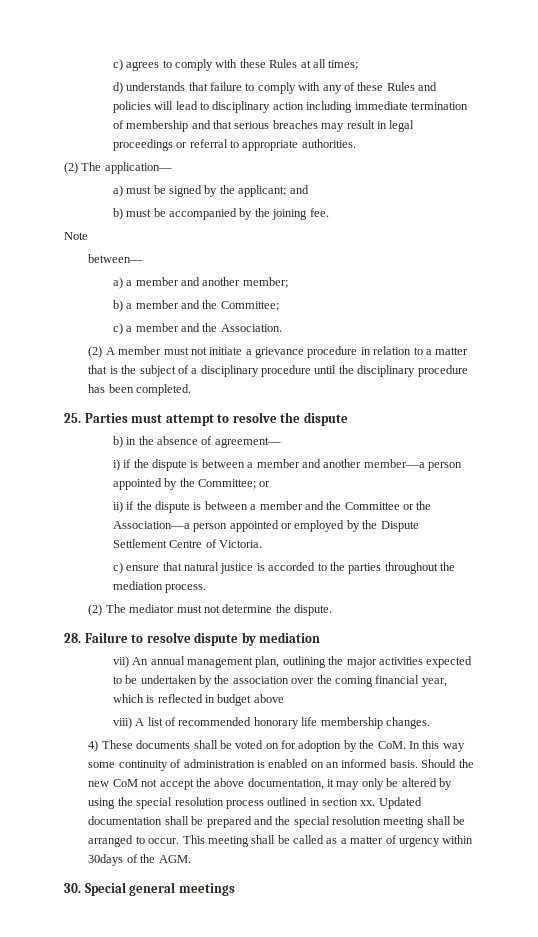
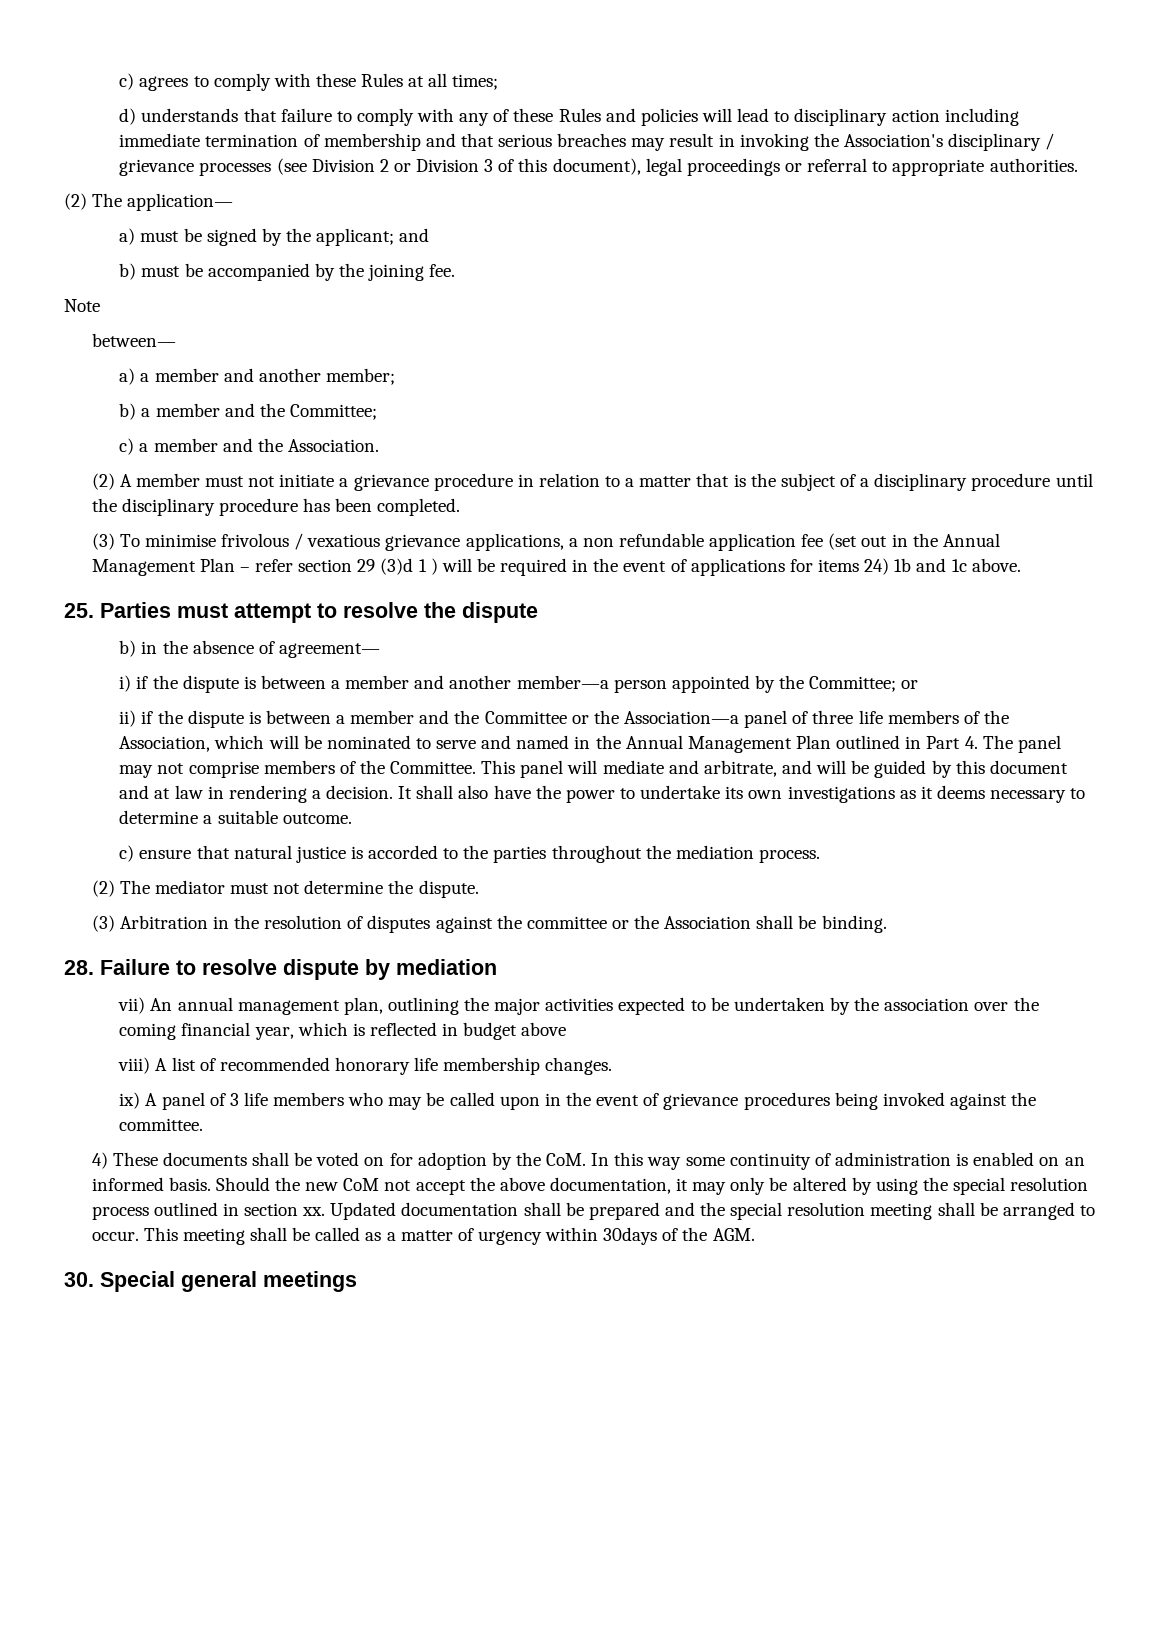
(387, 125) none -> [739,133,1055,151] [119,158,641,176] invoking the Association's disciplinary / grievance processes (see Division 2 or Division 3 of this document),
(192, 390) none -> [91,533,1000,551] [91,558,1021,576] // (3) To minimise frivolous / vexatious grievance applications, a non refundable application fee (set out in the Annual Management Plan – refer section 29 (3)d 1 ) will be required in the event of applications for items 24) 1b and 1c above.
[193,520,419,532] [112,539,263,548] person appointed or employed by the Dispute Settlement Centre of Victoria. -> [744,710,1009,728] [119,735,1061,753] [119,760,1068,778] [119,785,1086,803] [119,810,352,824] panel of three life members of the Association, which will be nominated to serve and named in the Annual Management Plan outlined in Part 4. The panel may not comprise members of the Committee. This panel will mediate and arbitrate, and will be guided by this document and at law in rendering a decision. It shall also have the power to undertake its own investigations as it deems necessary to determine a suitable outcome.
(333, 610) none -> [91,915,887,933] // (3) Arbitration in the resolution of disputes against the committee or the Association shall be binding.
(430, 723) none -> [119,1092,1037,1110] [119,1118,204,1131] // ix) A panel of 3 life members who may be called upon in the event of grievance procedures being invoked against the committee.

